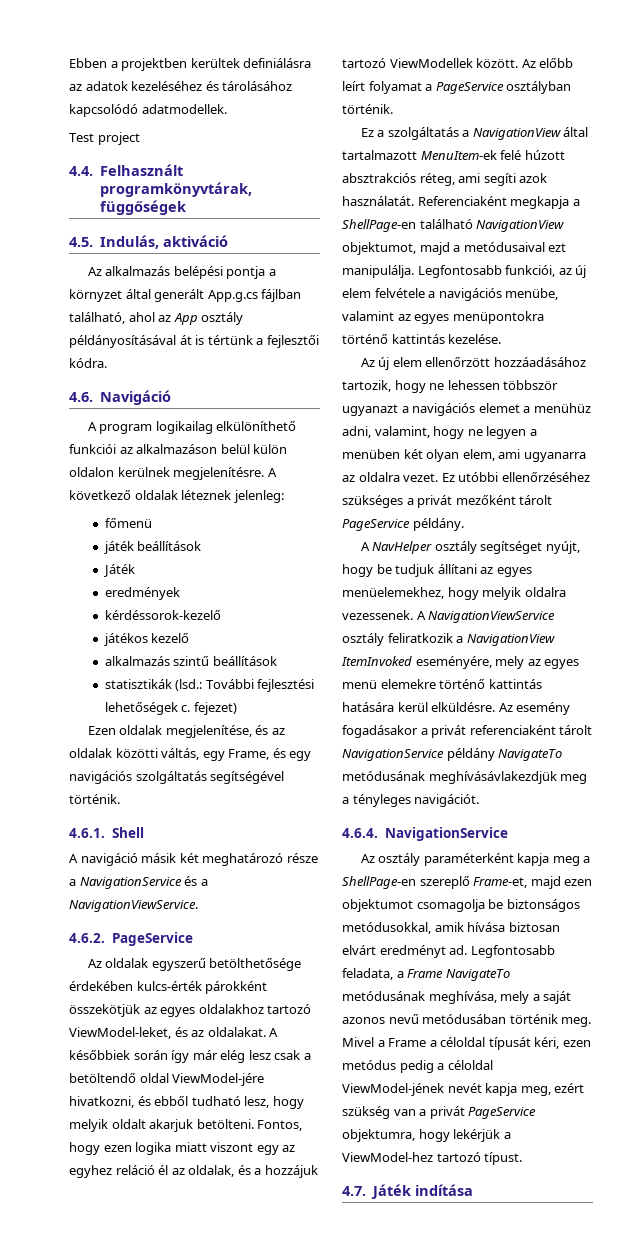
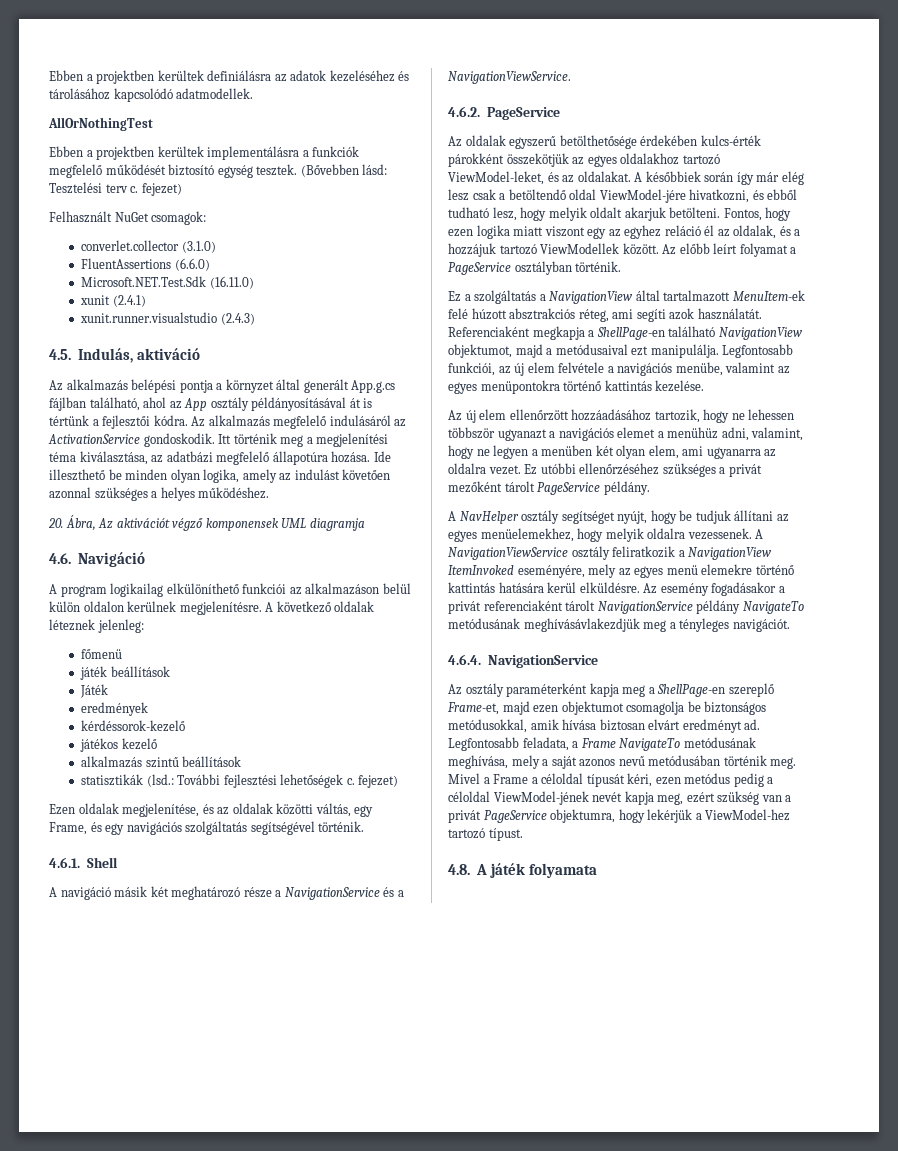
[69,132,140,145] [69,164,183,176] [99,182,252,197] [99,200,186,215] Test project // 4.4. Felhasznált programkönyvtárak, függőségek -> [48,117,153,131] [49,146,360,160] [49,164,388,178] [49,182,182,196] [49,211,207,225] [81,240,216,253] [81,258,210,271] [81,276,254,289] [80,295,146,307] [80,312,255,325] AllOrNothingTest // Ebben a projektben kerültek implementálásra a funkciók megfelelő működését biztosító egység tesztek. (Bővebben lásd: Tesztelési terv c. fejezet) // Felhasznált NuGet csomagok: // converlet.collector (3.1.0) // FluentAssertions (6.6.0) // Microsoft.NET.Test.Sdk (16.11.0) // xunit (2.4.1) // xunit.runner.visualstudio (2.4.3)
(107, 363) none -> [191,415,407,429] [48,433,389,447] [49,451,391,465] [49,469,391,483] [49,487,270,501] [48,515,365,531] Az alkalmazás megfelelő indulásáról az ActivationService gondoskodik. Itt történik meg a megjelenítési téma kiválasztása, az adatbázi megfelelő állapotúra hozása. Ide illeszthető be minden olyan logika, amely az indulást követően azonnal szükséges a helyes működéshez. // 20. Ábra, Az aktivációt végző komponensek UML diagramja
[342,1184,473,1199] 4.7. Játék indítása -> [448,863,597,878] 4.8. A játék folyamata

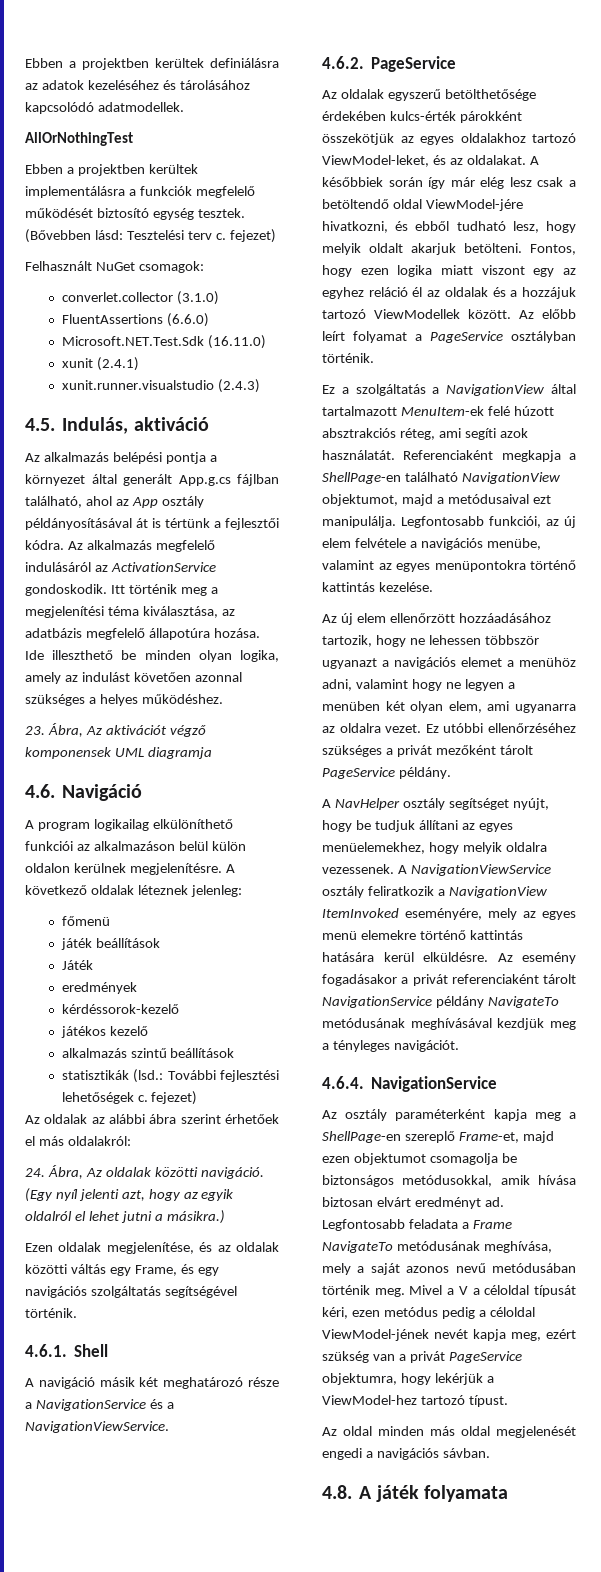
[225,379,274,393] környzet -> [25,474,85,486] környezet
[166,451,213,463] adatbázi -> [25,628,82,638] adatbázis
[48,518,63,528] 20. -> [25,726,45,735] 23.
(399, 781) none -> [25,1114,279,1124] [25,1136,131,1146] [25,1165,264,1179] [25,1188,234,1202] [25,1210,225,1224] // Az oldalak az alábbi ábra szerint érhetőek el más oldalakról: // 24. Ábra, Az oldalak közötti navigáció. (Egy nyíl jelenti azt, hogy az egyik oldalról el lehet jutni a másikra.)
[315,803,351,817] váltás, -> [70,1264,106,1274] váltás
[733,225,777,239] oldalak, -> [444,287,488,297] oldalak
[667,427,804,441] menühüz adni, valamint, -> [519,657,576,667] [322,679,408,691] menühöz adni, valamint
[523,618,640,632] meghívásávlakezdjük -> [410,1018,545,1030] meghívásával kezdjük
[522,737,569,751] feladata, -> [408,1219,458,1229] feladata
[493,774,529,784] Frame -> [458,1286,468,1295] V
(523, 834) none -> [322,1426,576,1438] [322,1448,490,1460] // Az oldal minden más oldal megjelenését engedi a navigációs sávban.

